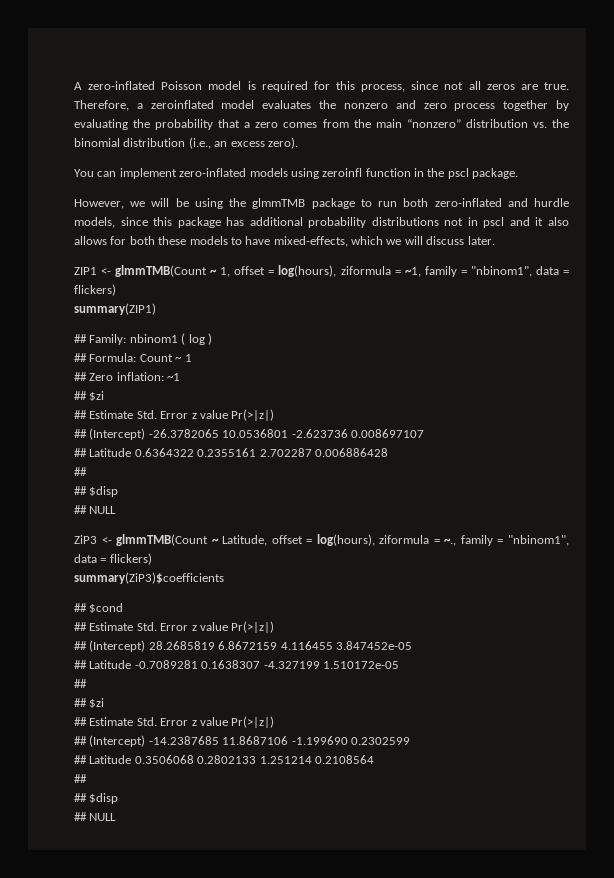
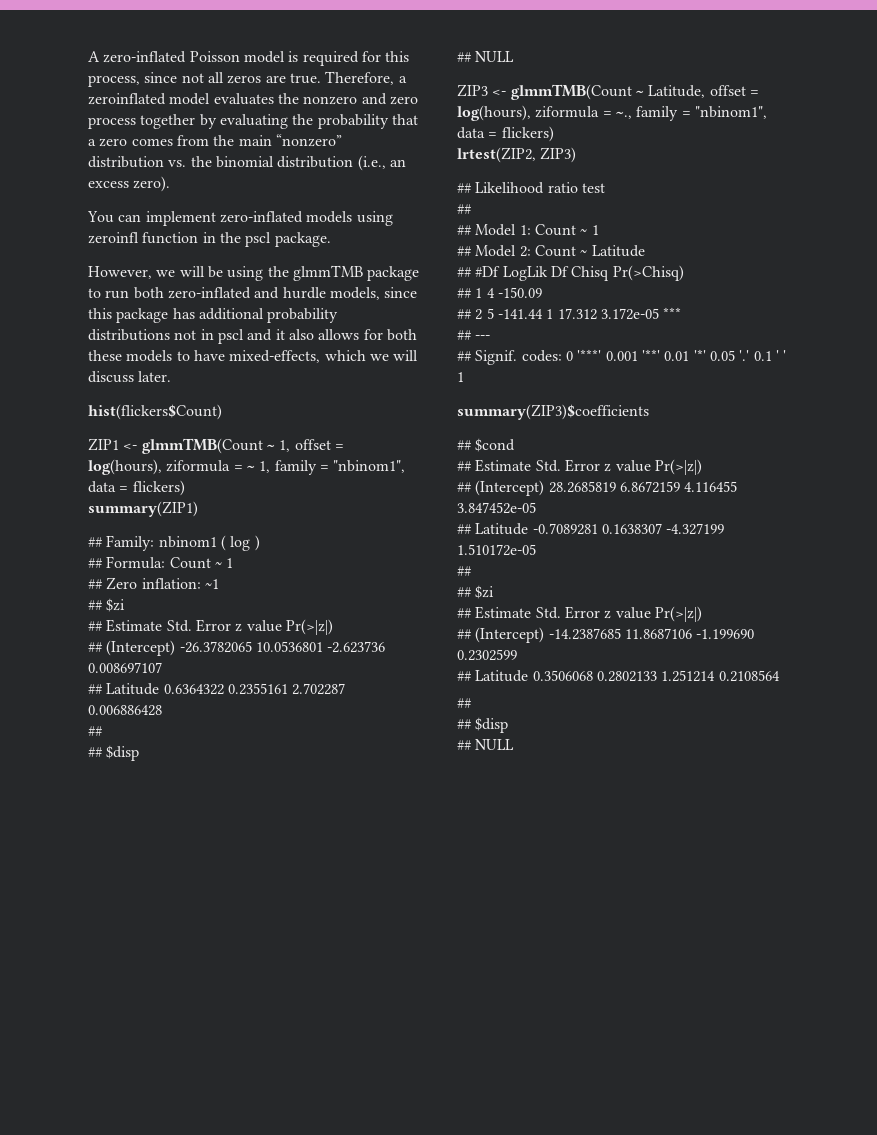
(495, 240) none -> [88,404,222,420] // hist(flickers$Count)
[404,267,421,277] ~1, -> [246,461,271,473] ~ 1,
[74,535,97,544] ZiP3 -> [457,84,488,97] ZIP3
[74,572,224,584] summary(ZiP3)$coefficients -> [457,147,577,163] [457,182,605,194] [457,204,471,214] [457,224,599,236] [457,245,645,257] [457,265,684,281] [457,287,542,298] [457,307,682,320] [457,330,491,340] [457,349,787,365] [457,372,464,382] [457,404,649,420] lrtest(ZIP2, ZIP3) // ## Likelihood ratio test // ## // ## Model 1: Count ~ 1 // ## Model 2: Count ~ Latitude // ## #Df LogLik Df Chisq Pr(>Chisq) // ## 1 4 -150.09 // ## 2 5 -141.44 1 17.312 3.172e-05 *** // ## --- // ## Signif. codes: 0 '***' 0.001 '**' 0.01 '*' 0.05 '.' 0.1 ' ' 1 // summary(ZIP3)$coefficients

